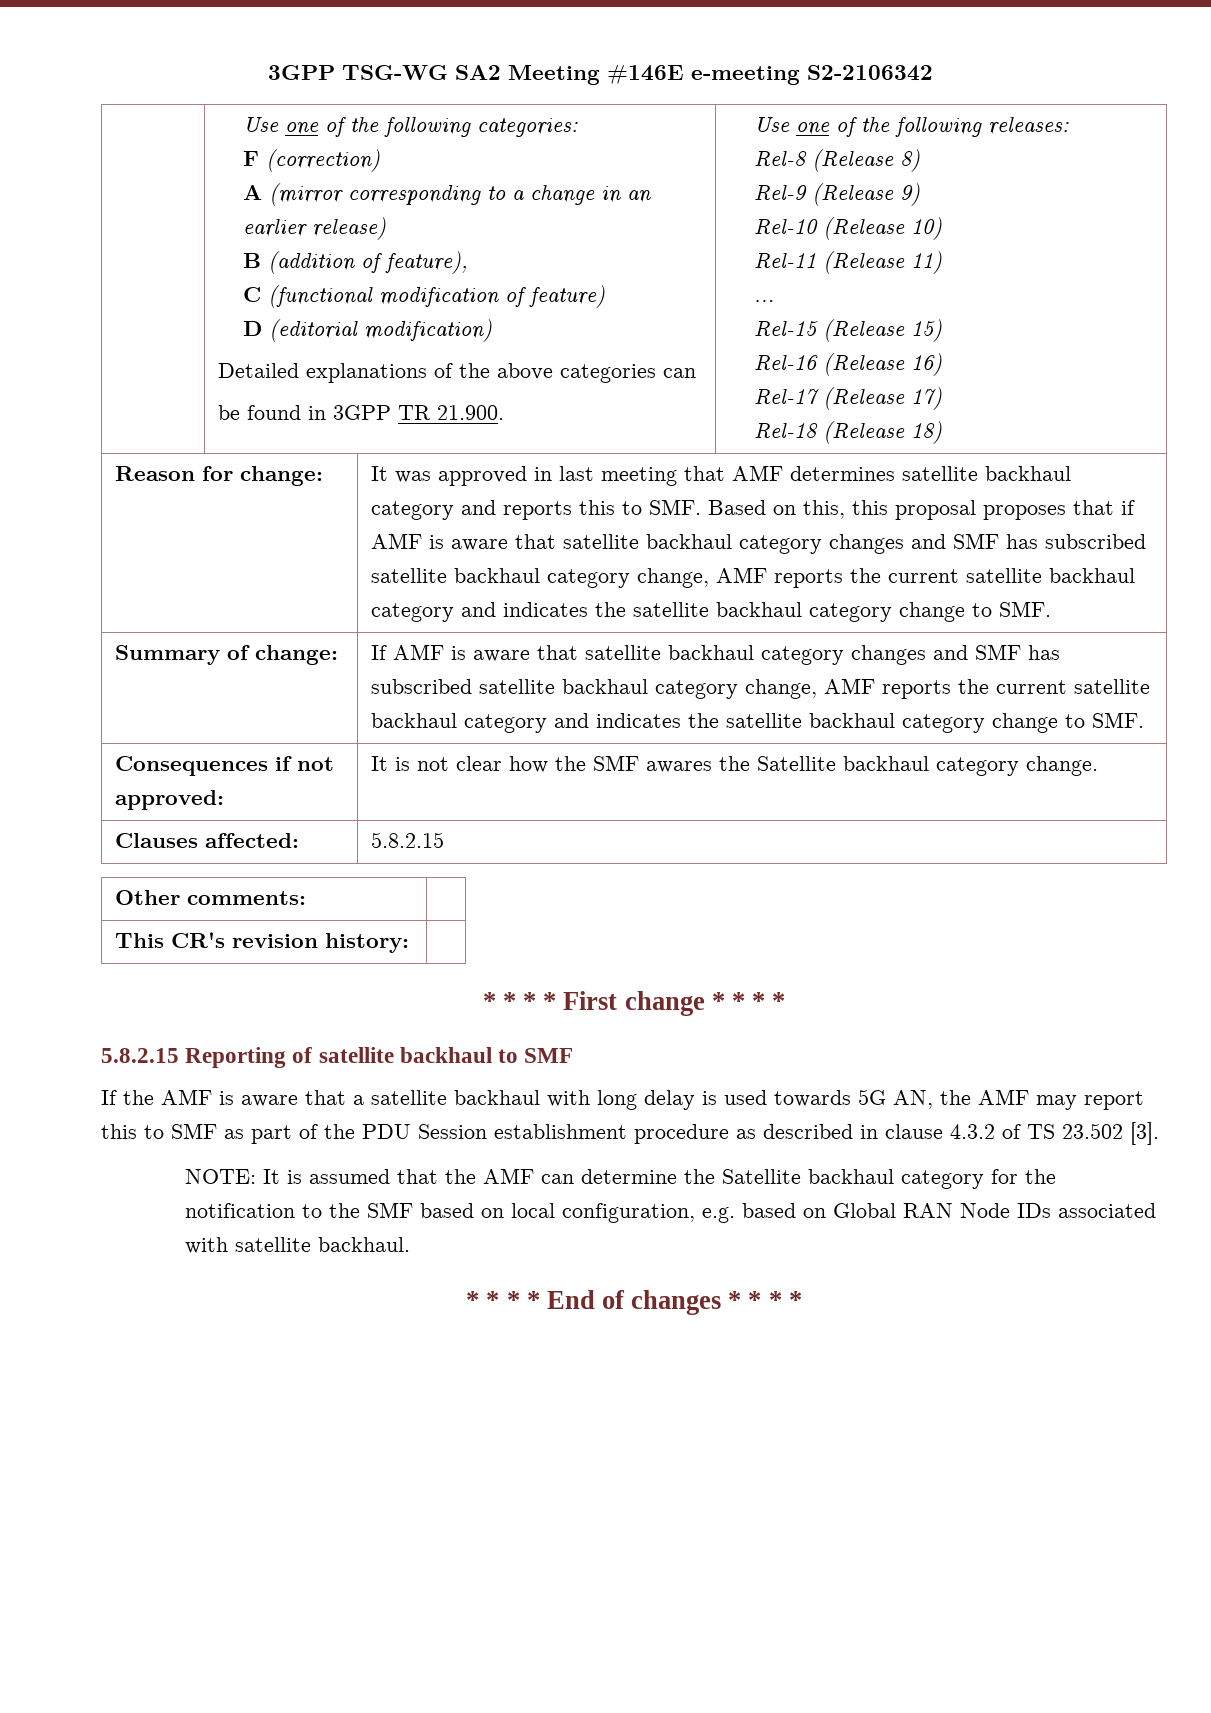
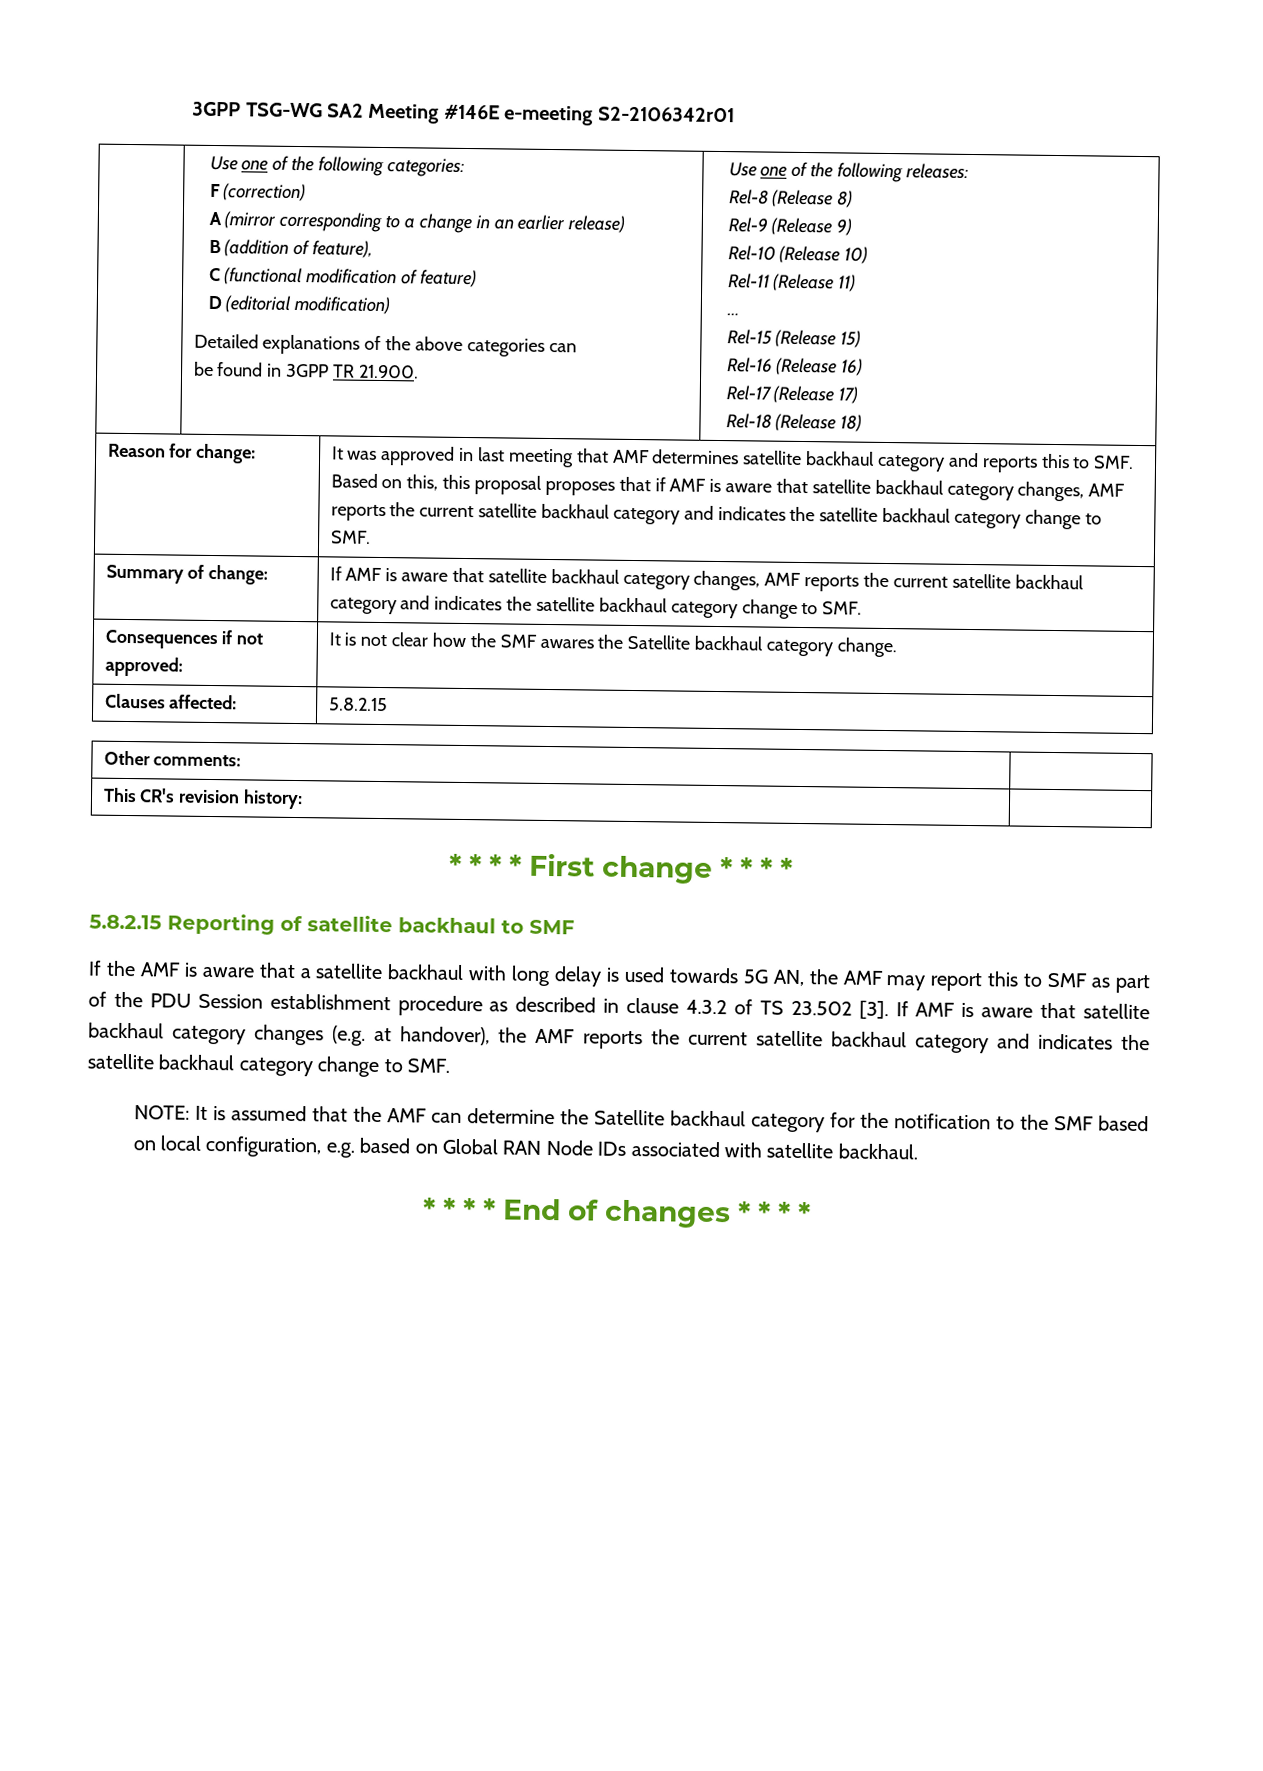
[807,65,934,81] S2-2106342 -> [597,106,735,123] S2-2106342r01
[829,533,1147,554] [371,568,710,588] changes and SMF has subscribed satellite backhaul category change, -> [1017,481,1085,502] changes,
[851,644,1061,665] [371,679,818,699] changes and SMF has subscribed satellite backhaul category change, -> [693,570,761,591] changes,
(1159, 1133) none -> [895,1001,1150,1020] [88,1022,1150,1054] [87,1053,450,1078] If AMF is aware that satellite backhaul category changes (e.g. at handover), the AMF reports the current satellite backhaul category and indicates the satellite backhaul category change to SMF.

